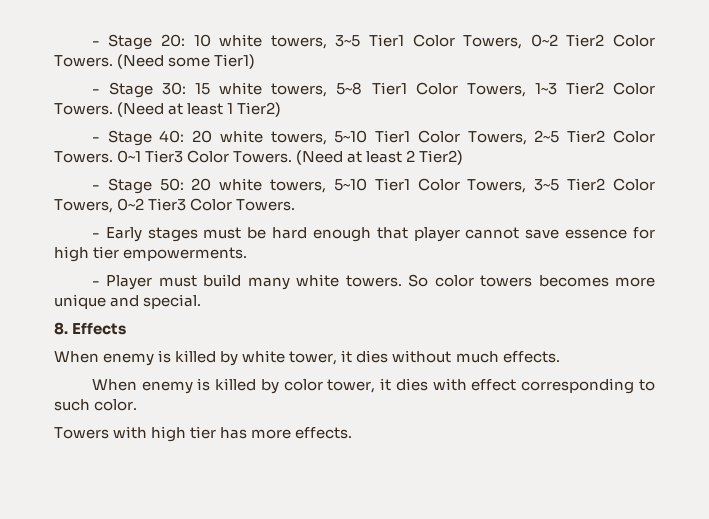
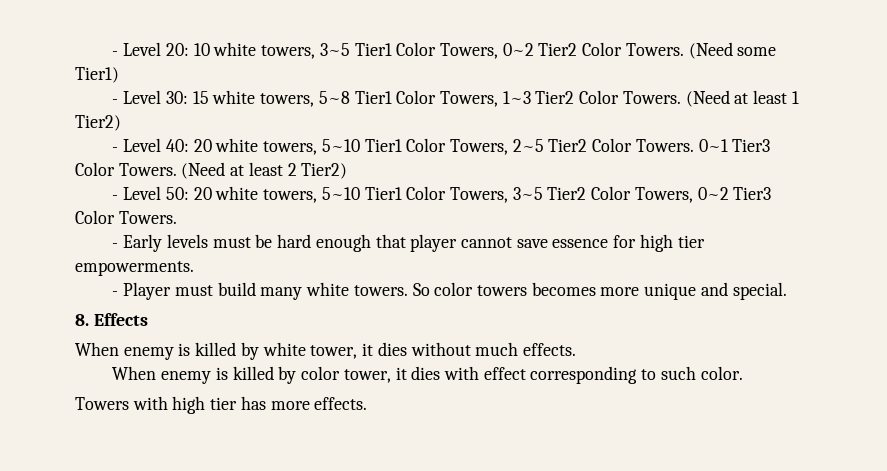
[91,34,153,50] - Stage -> [112,42,162,56] - Level
[108,82,153,98] Stage -> [123,90,162,104] Level
[107,130,152,146] Stage -> [123,138,162,152] Level
[107,178,152,194] Stage -> [123,186,162,200] Level
[147,227,198,242] stages -> [166,234,208,248] levels

